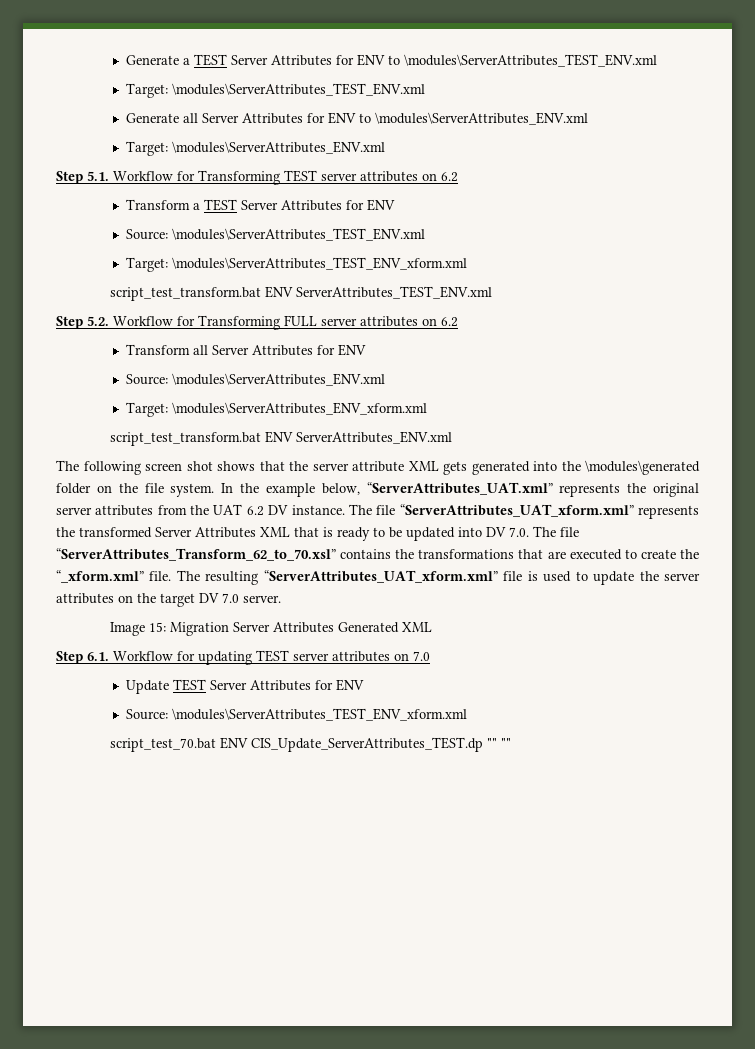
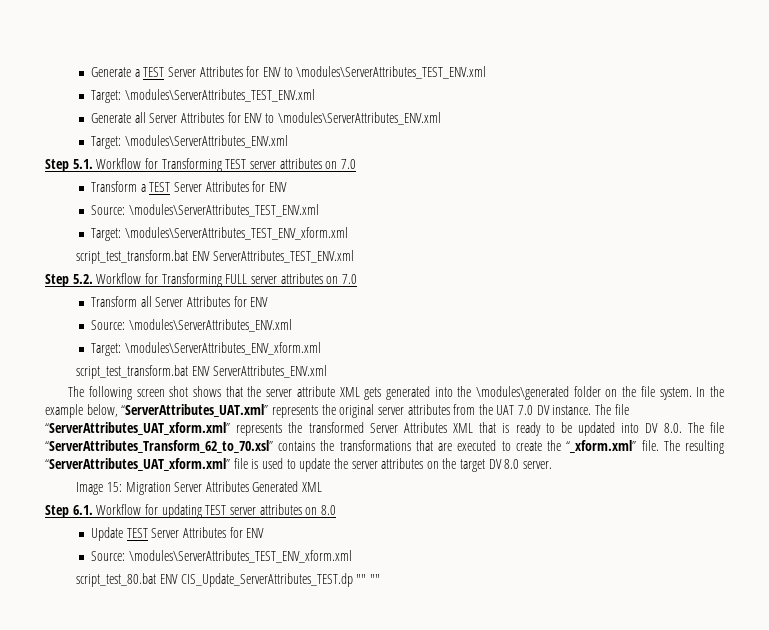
[441,172,458,182] 6.2 -> [340,159,356,169] 7.0
[441,317,458,327] 6.2 -> [341,274,357,284] 7.0
[246,506,264,516] 6.2 -> [518,405,534,415] 7.0
[509,527,529,537] 7.0. -> [663,423,682,433] 8.0.
[222,593,239,603] 7.0 -> [504,459,520,469] 8.0
[413,651,430,661] 7.0 -> [320,505,336,515] 8.0
[110,738,217,752] script_test_70.bat -> [76,573,157,587] script_test_80.bat

